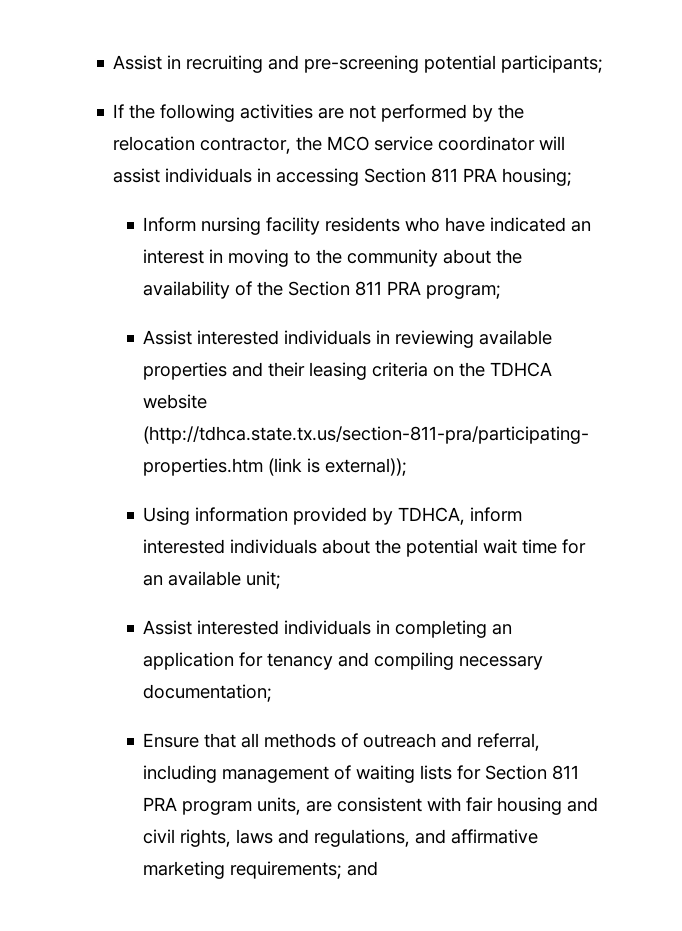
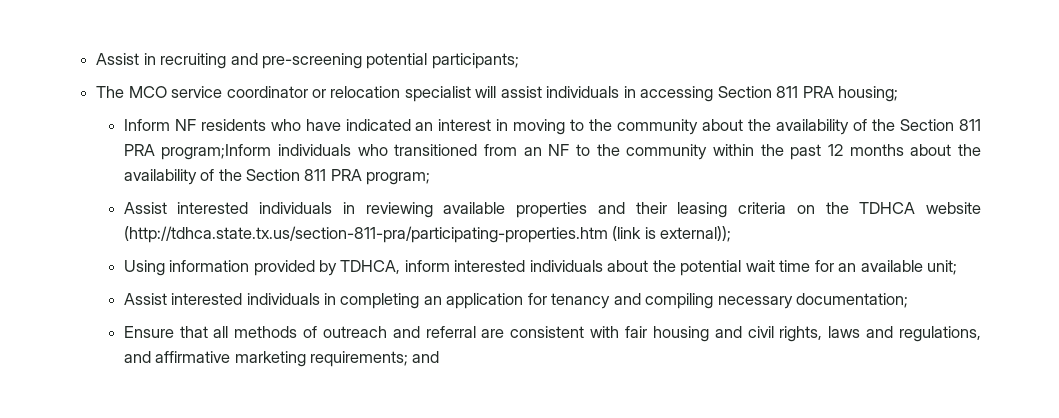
[113,104,525,122] [113,136,536,154] If the following activities are not performed by the relocation contractor, the MCO service coordinator -> [96,86,471,102] The MCO service coordinator or relocation specialist
[201,217,321,235] nursing facility -> [174,119,196,131] NF
(422, 288) none -> [161,144,981,160] [123,169,362,185] program;Inform individuals who transitioned from an NF to the community within the past 12 months about the availability of the Section 811 PRA
[477,733,541,751] [143,765,580,783] [143,797,302,815] referral, including management of waiting lists for Section 811 PRA program units, -> [425,326,476,338] referral

